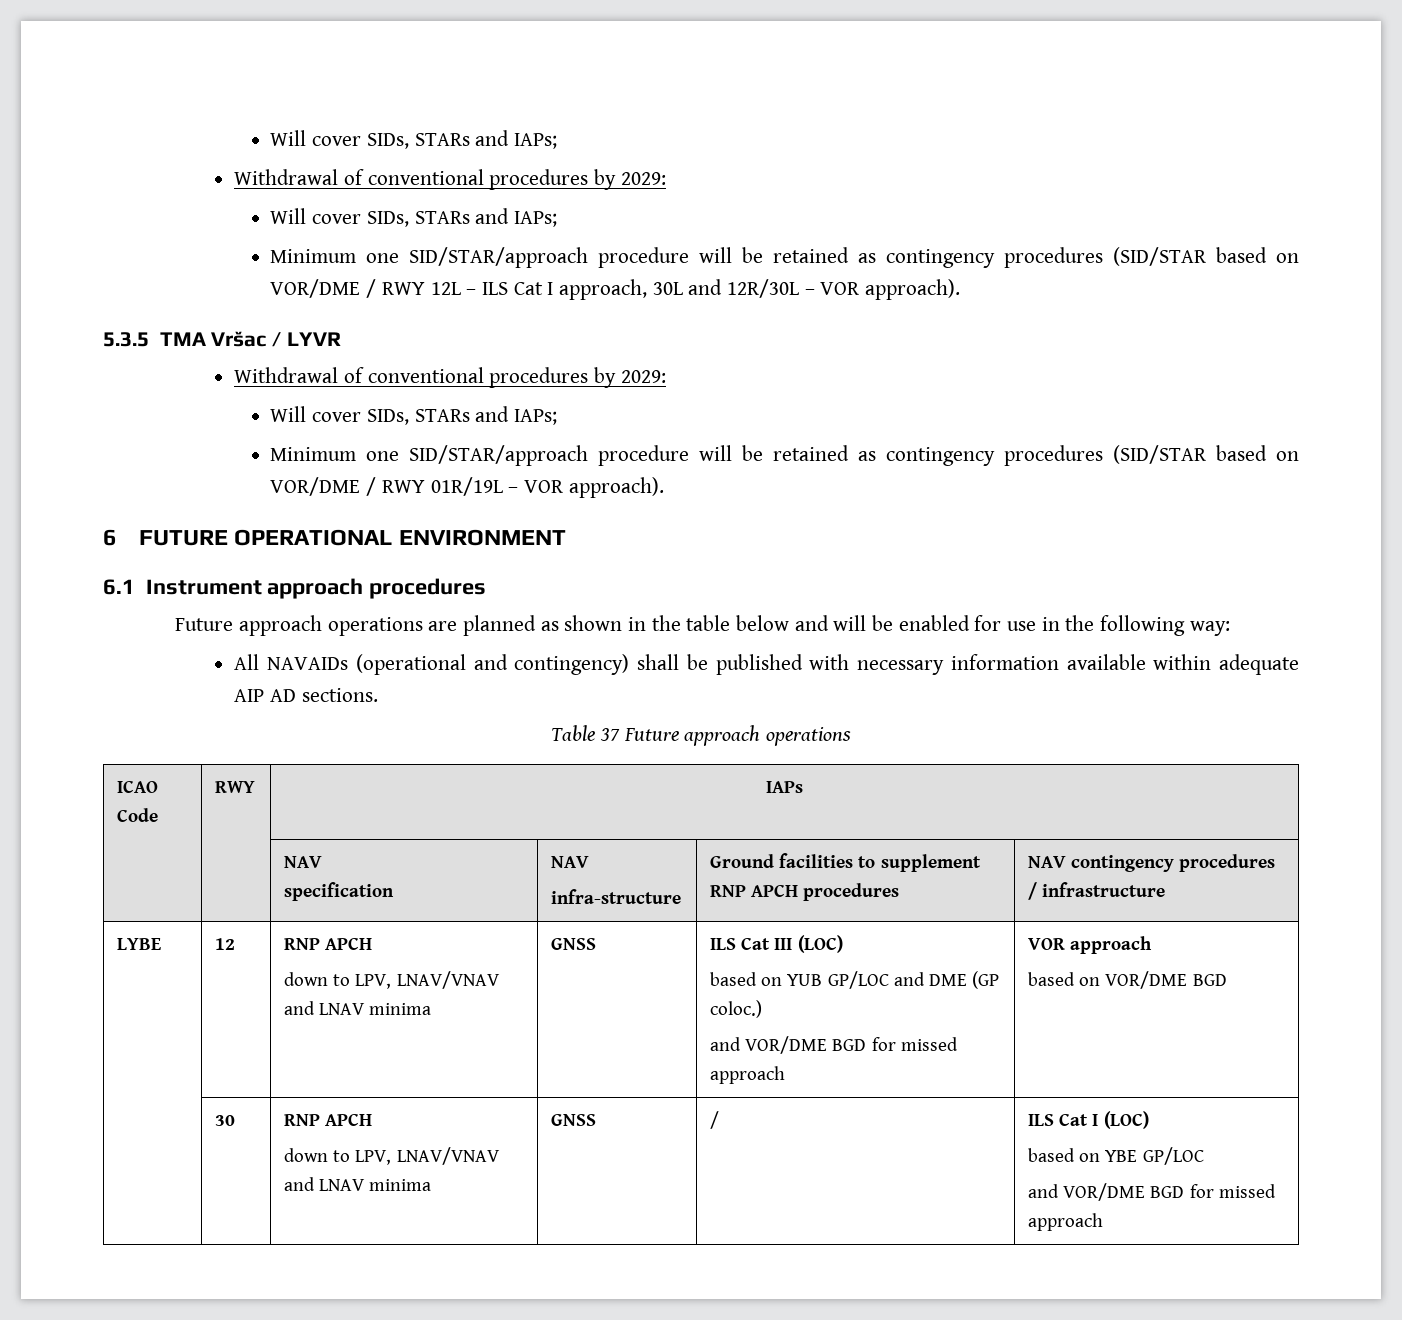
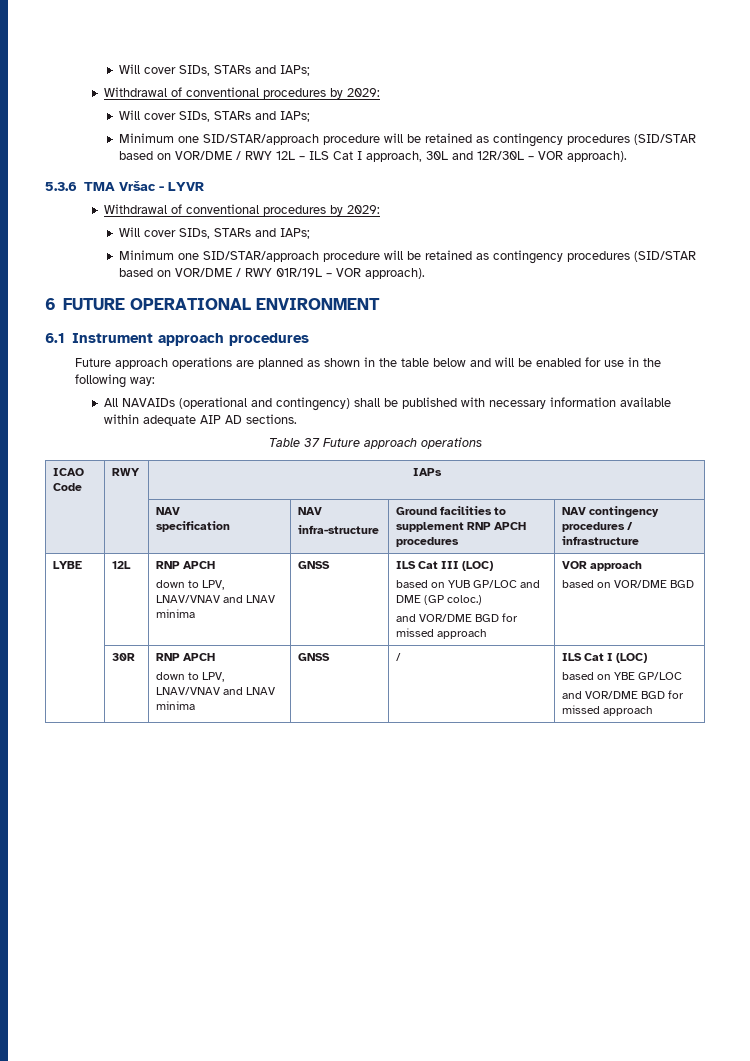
[103,332,149,347] 5.3.5 -> [45,182,77,191] 5.3.6
[271,332,281,347] / -> [158,186,164,191] -
[215,938,236,950] 12 -> [111,561,131,569] 12L
[215,1115,236,1126] 30 -> [111,653,135,661] 30R

